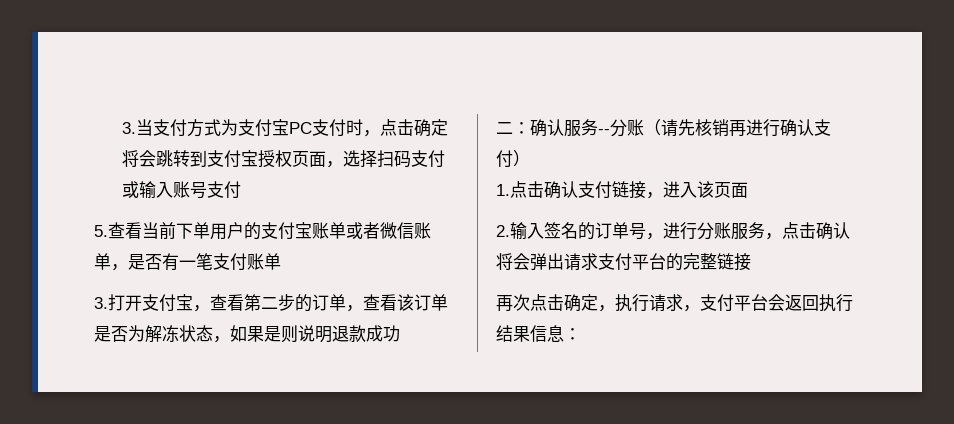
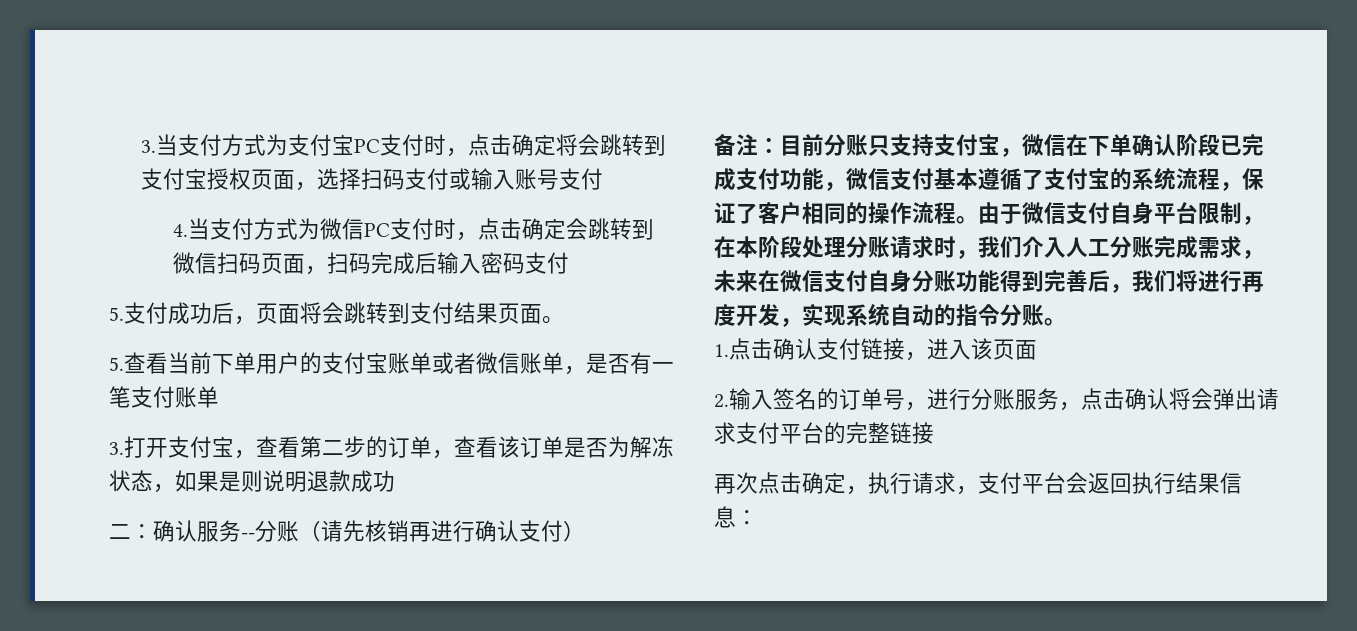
(241, 190) none -> [172,218,654,241] [172,252,569,275] [109,302,564,325] // 4.当支付方式为微信PC支付时，点击确定会跳转到微信扫码页面，扫码完成后输入密码支付 // 5.支付成功后，页面将会跳转到支付结果页面。
(530, 158) none -> [714,133,1264,157] [714,167,1264,191] [714,202,1264,225] [714,235,1264,259] [714,270,1264,293] [714,303,1066,327] // 备注：目前分账只支持支付宝，微信在下单确认阶段已完成支付功能，微信支付基本遵循了支付宝的系统流程，保证了客户相同的操作流程。由于微信支付自身平台限制，在本阶段处理分账请求时，我们介入人工分账完成需求，未来在微信支付自身分账功能得到完善后，我们将进行再度开发，实现系统自动的指令分账。

